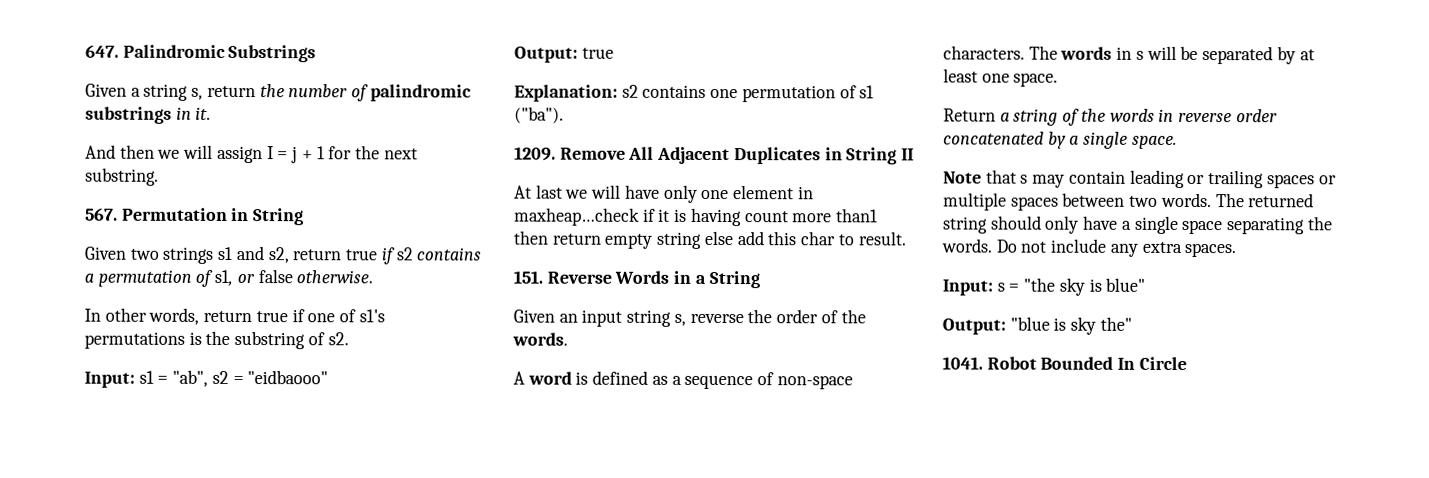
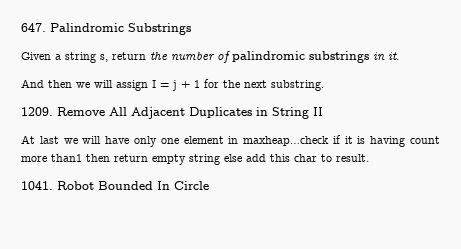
[85,207,305,226] [84,245,482,265] [84,269,374,287] [84,307,385,325] [84,330,349,350] [84,369,329,388] [514,46,614,63] [514,84,875,103] [514,106,564,124] // 567. Permutation in String // Given two strings s1 and s2, return true if s2 contains a permutation of s1, or false otherwise. // In other words, return true if one of s1's permutations is the substring of s2. // Input: s1 = "ab", s2 = "eidbaooo" // Output: true // Explanation: s2 contains one permutation of s1 ("ba"). -> (324, 85) none
[513,270,760,289] [513,309,866,327] [512,332,568,346] [513,370,853,390] [943,45,1315,65] [943,68,1059,87] [943,108,1278,126] [943,131,1177,149] [943,169,1337,189] [943,192,1315,211] [943,215,1333,235] [941,238,1237,258] [942,277,1146,296] [942,316,1132,335] // 151. Reverse Words in a String // Given an input string s, reverse the order of the words. // A word is defined as a sequence of non-space characters. The words in s will be separated by at least one space. // Return a string of the words in reverse order concatenated by a single space. // Note that s may contain leading or trailing spaces or multiple spaces between two words. The returned string should only have a single space separating the words. Do not include any extra spaces. // Input: s = "the sky is blue" // Output: "blue is sky the" -> (369, 158) none

